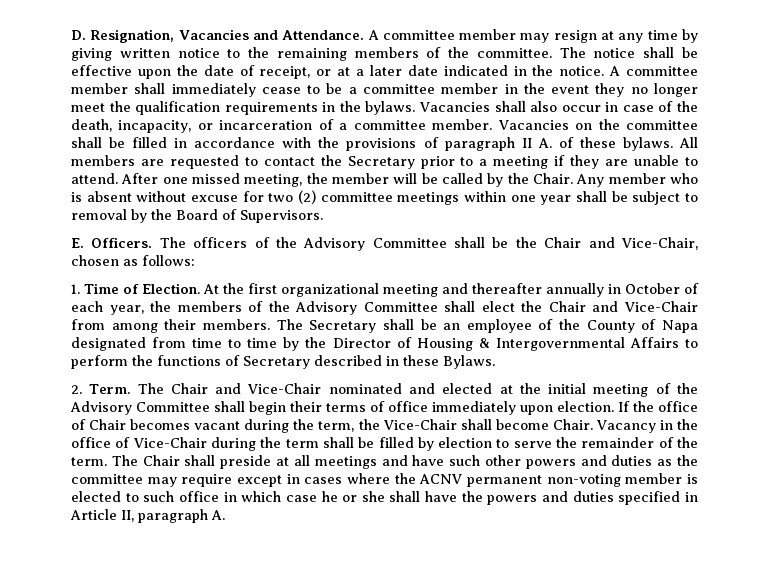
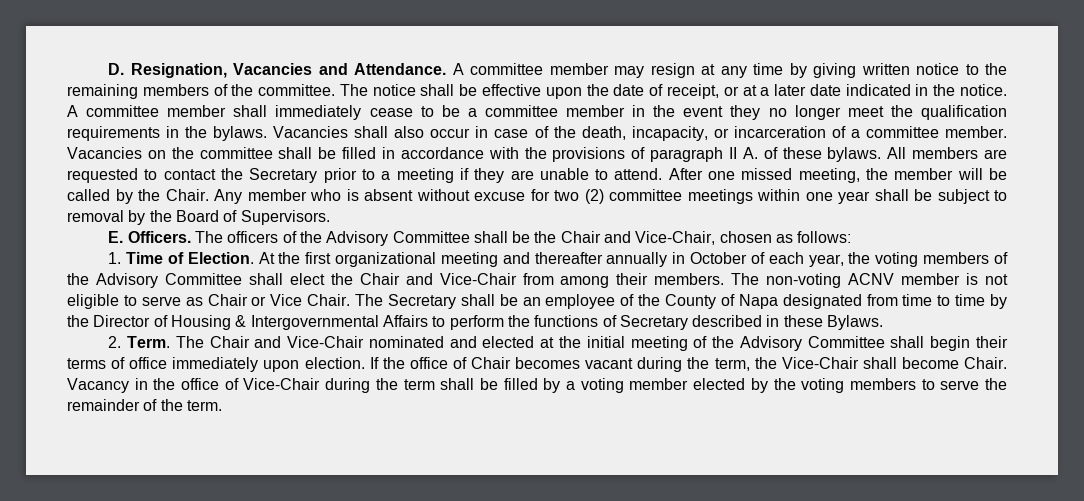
(172, 306) none -> [875,252,919,267] voting
(303, 324) none -> [766,273,1009,288] [67,294,383,309] non-voting ACNV member is not eligible to serve as Chair or Vice Chair. The
[438,437,493,448] election -> [566,378,916,393] a voting member elected by the voting members
[111,455,698,469] [71,473,698,487] [71,491,698,505] [70,509,225,523] The Chair shall preside at all meetings and have such other powers and duties as the committee may require except in cases where the ACNV permanent non-voting member is elected to such office in which case he or she shall have the powers and duties specified in Article II, paragraph A. -> (222, 405) none

